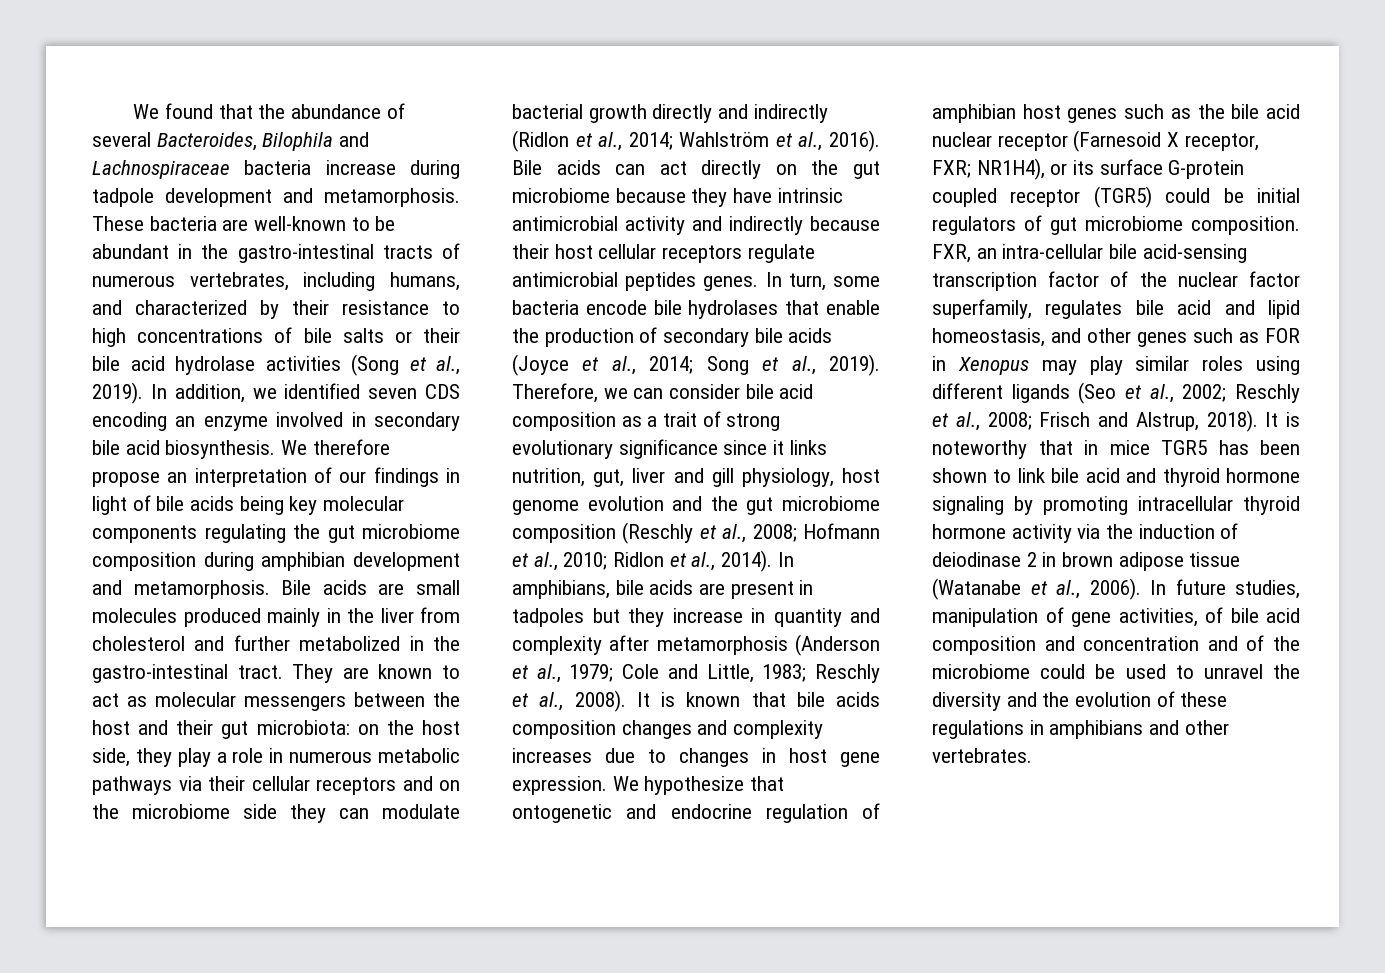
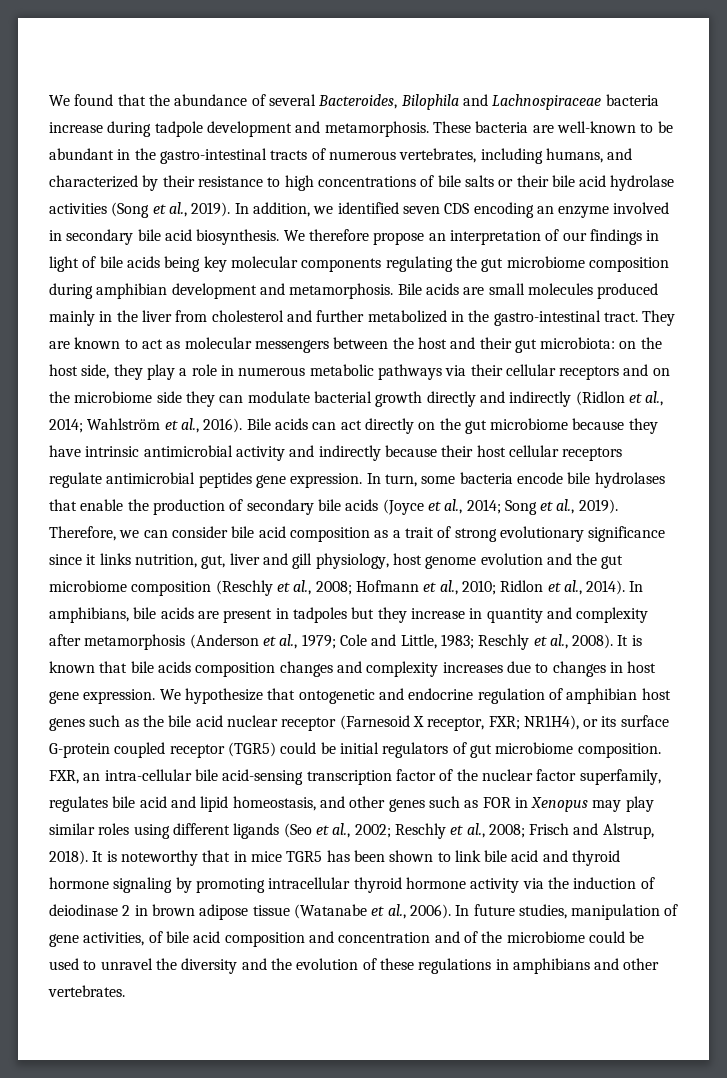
[703,276,759,291] genes. -> [255,473,363,488] gene expression.

